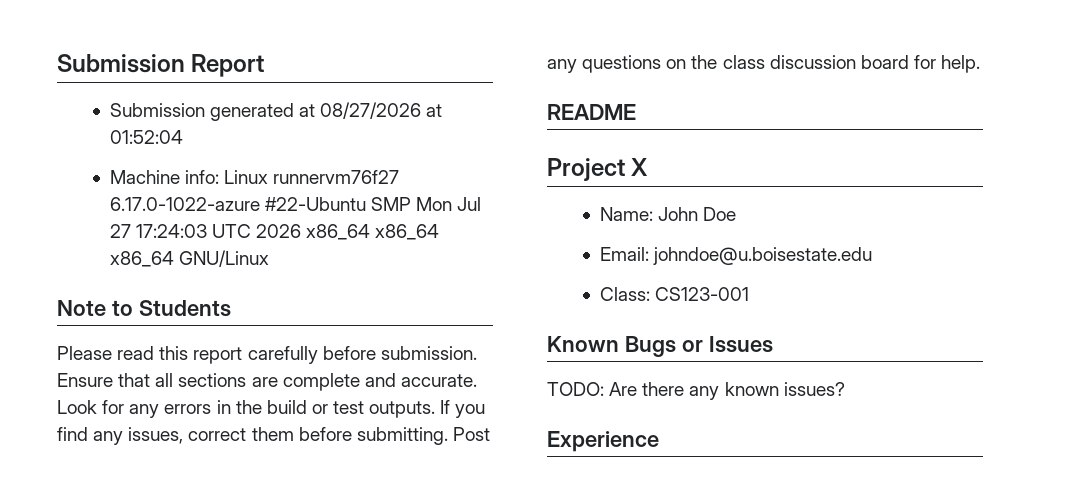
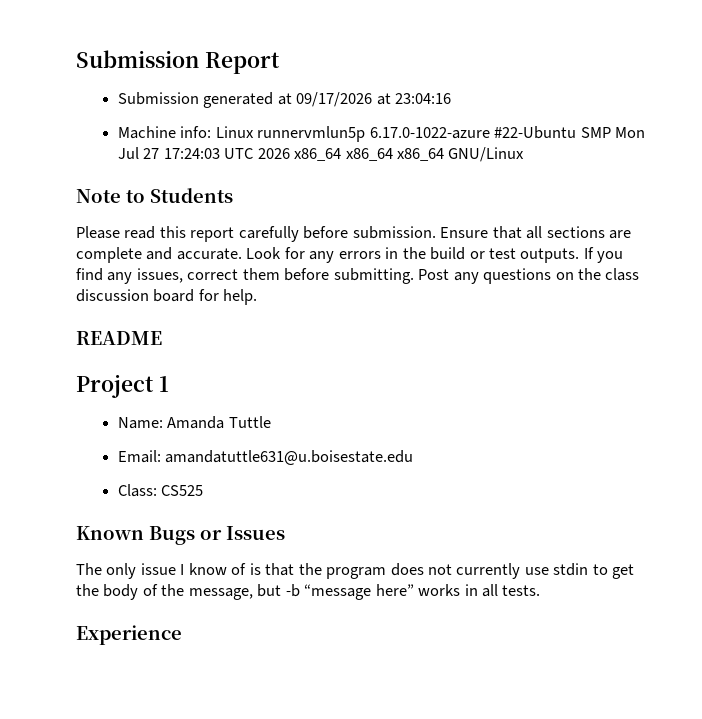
[320,102,443,119] [109,130,183,144] 08/27/2026 at 01:52:04 -> [296,92,452,107] 09/17/2026 at 23:04:16
[273,170,400,184] runnervm76f27 -> [257,126,366,142] runnervmlun5p
[631,158,649,176] X -> [158,376,169,392] 1
[657,207,736,221] John Doe -> [167,416,271,429] Amanda Tuttle
[652,247,872,265] johndoe@u.boisestate.edu -> [165,450,414,465] amandatuttle631@u.boisestate.edu
[654,287,749,301] CS123-001 -> [161,485,204,496] CS525
[547,382,845,400] TODO: Are there any known issues? -> [76,563,635,579] [76,584,541,600] The only issue I know of is that the program does not currently use stdin to get the body of the message, but -b “message here” works in all tests.

